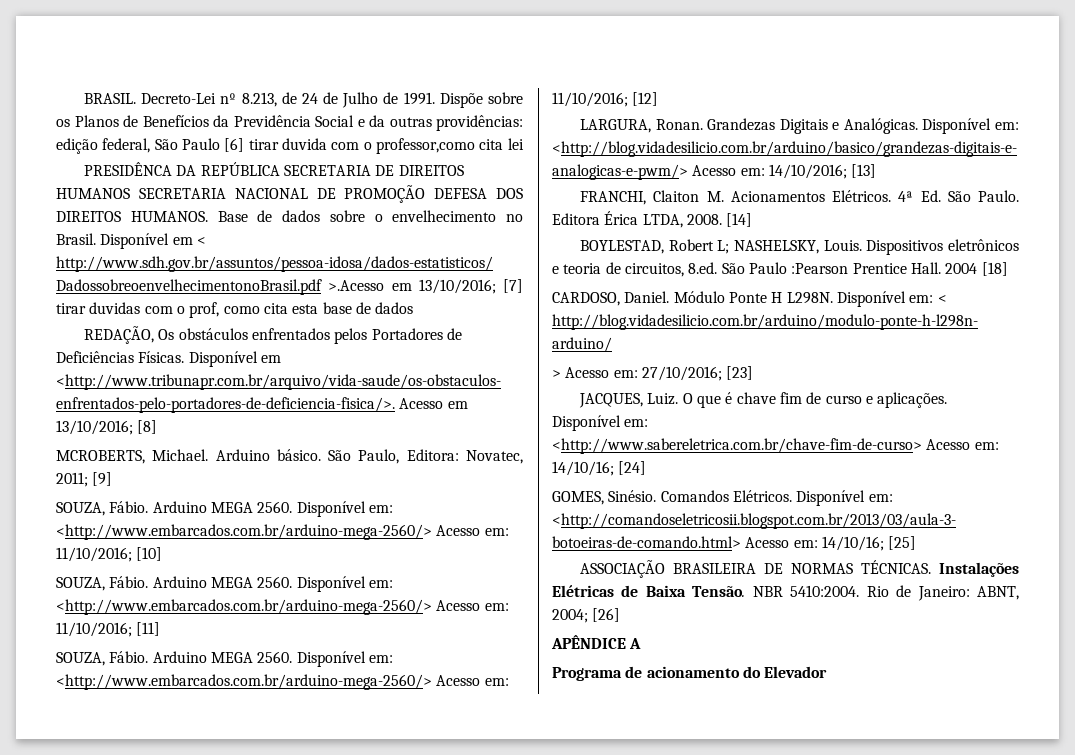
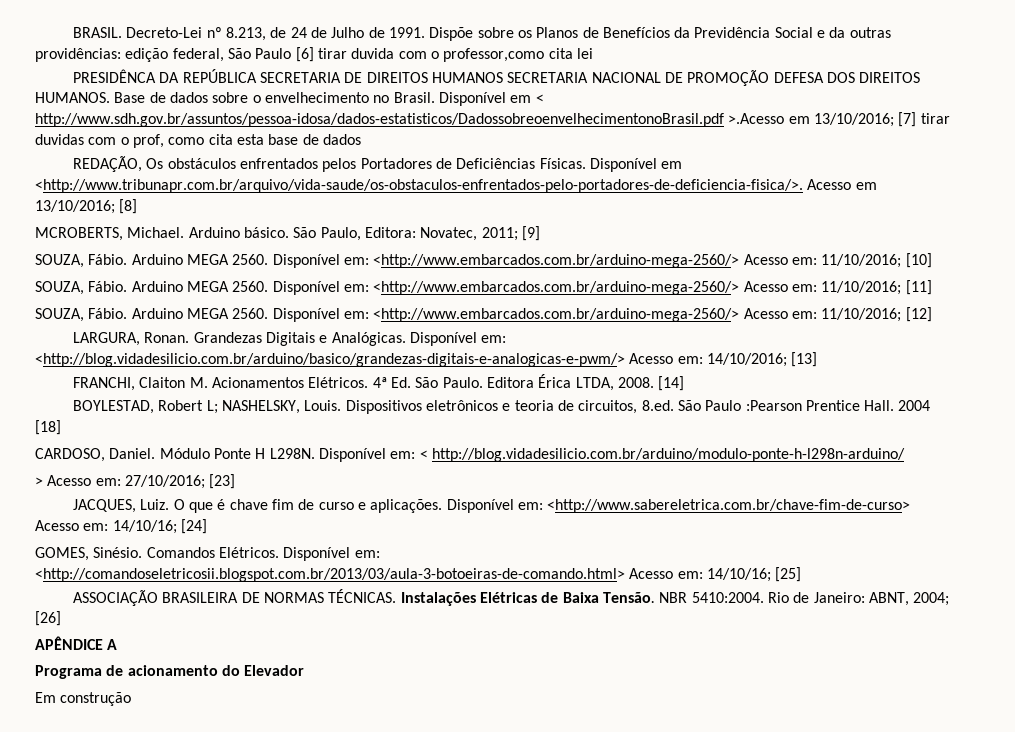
(828, 672) none -> [35,692,132,706] // Em construção

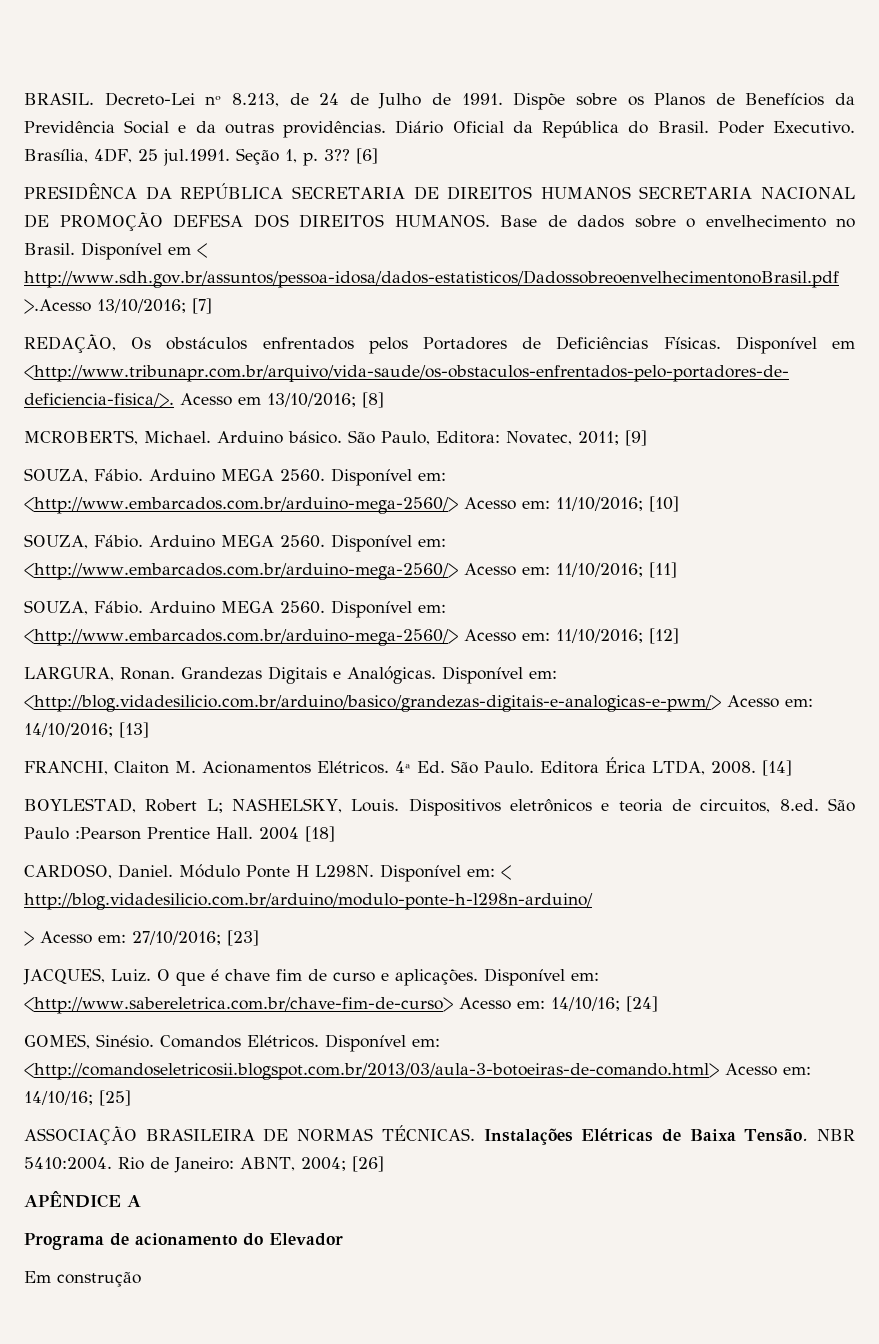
[35,47,593,62] providências: edição federal, São Paulo [6] tirar duvida com o professor,como cita lei -> [283,120,856,138] [24,148,378,166] providências. Diário Oficial da República do Brasil. Poder Executivo. Brasília, 4DF, 25 jul.1991. Seção 1, p. 3?? [6]
[788,116,810,124] em -> (91, 306) none
[920,113,950,124] [35,134,361,148] tirar duvidas com o prof, como cita esta base de dados -> (212, 306) none

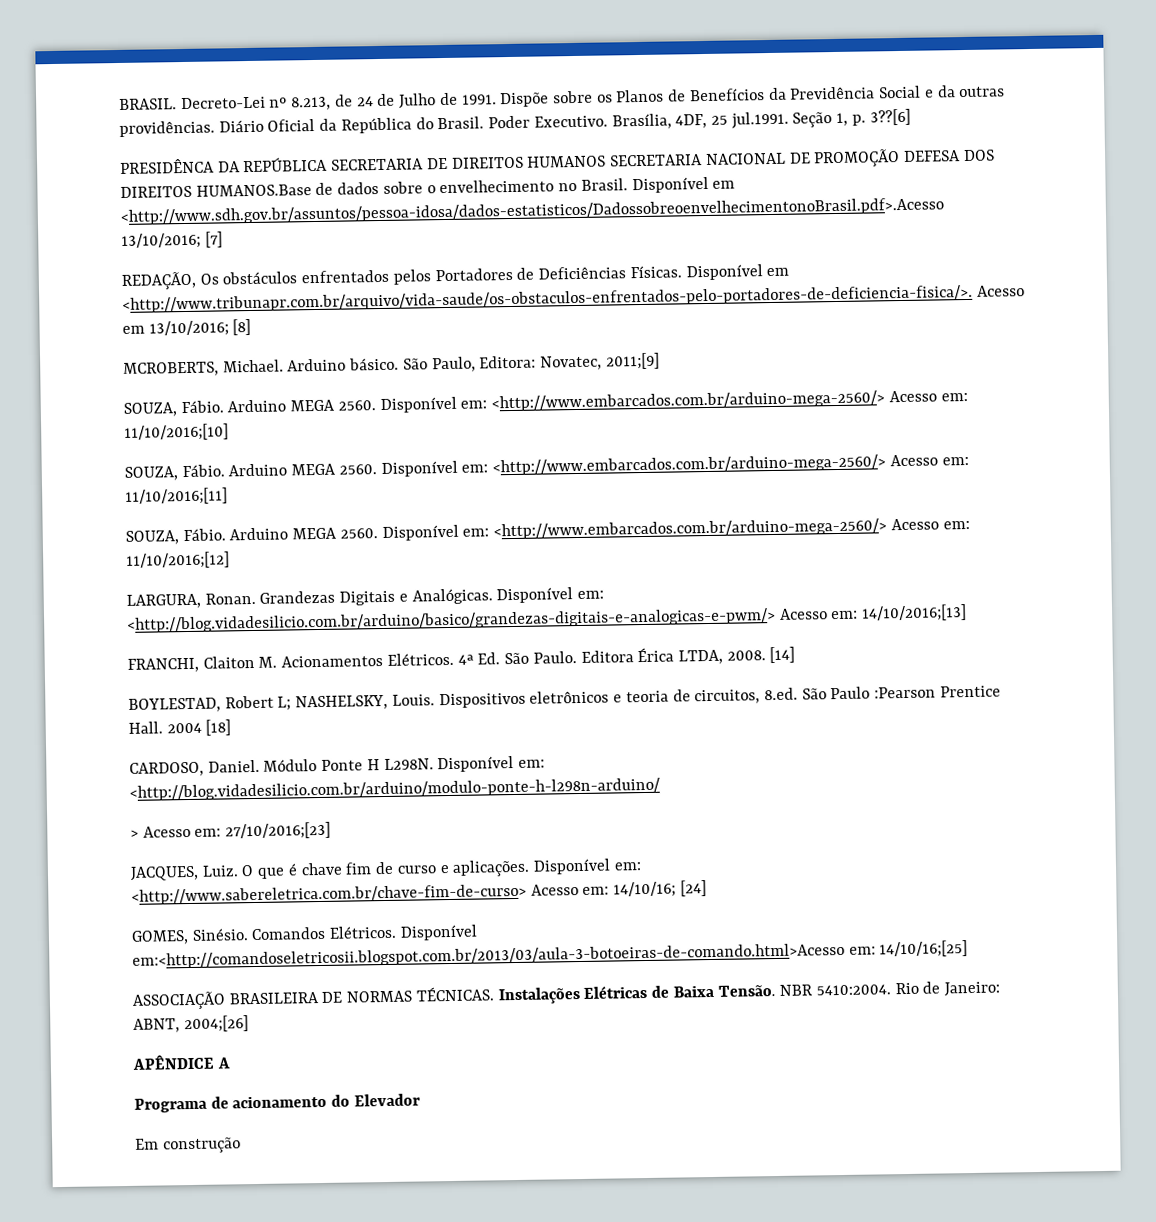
[323,148,378,164] 3?? [6] -> [869,108,911,126] 3??[6]
[394,214,537,227] HUMANOS. Base -> [195,184,312,197] HUMANOS.Base
[197,243,207,258] [24,270,839,288] [24,299,91,314] < http://www.sdh.gov.br/assuntos/pessoa-idosa/dados-estatisticos/DadossobreoenvelhecimentonoBrasil.pdf >.Acesso -> [120,197,944,225] <http://www.sdh.gov.br/assuntos/pessoa-idosa/dados-estatisticos/DadossobreoenvelhecimentonoBrasil.pdf>.Acesso
[578,430,647,446] 2011; [9] -> [605,352,660,370] 2011;[9]
[555,496,679,512] 11/10/2016; [10] -> [124,423,229,441] 11/10/2016;[10]
[555,562,677,578] 11/10/2016; [11] -> [125,487,228,505] 11/10/2016;[11]
[555,628,679,644] 11/10/2016; [12] -> [126,551,230,569] 11/10/2016;[12]
[24,722,149,738] 14/10/2016; [13] -> [861,604,968,622] 14/10/2016;[13]
[501,865,511,880] [24,893,593,910] < http://blog.vidadesilicio.com.br/arduino/modulo-ponte-h-l298n-arduino/ -> [129,777,660,801] <http://blog.vidadesilicio.com.br/arduino/modulo-ponte-h-l298n-arduino/
[132,930,259,946] 27/10/2016; [23] -> [225,821,332,840] 27/10/2016;[23]
[412,1038,440,1047] [24,1063,811,1080] [24,1090,131,1106] em: <http://comandoseletricosii.blogspot.com.br/2013/03/aula-3-botoeiras-de-comando.html> Acesso em: 14/10/16; [25] -> [132,940,969,969] em:<http://comandoseletricosii.blogspot.com.br/2013/03/aula-3-botoeiras-de-comando.html>Acesso em: 14/10/16;[25]
[300,1156,384,1172] 2004; [26] -> [183,1015,249,1033] 2004;[26]

